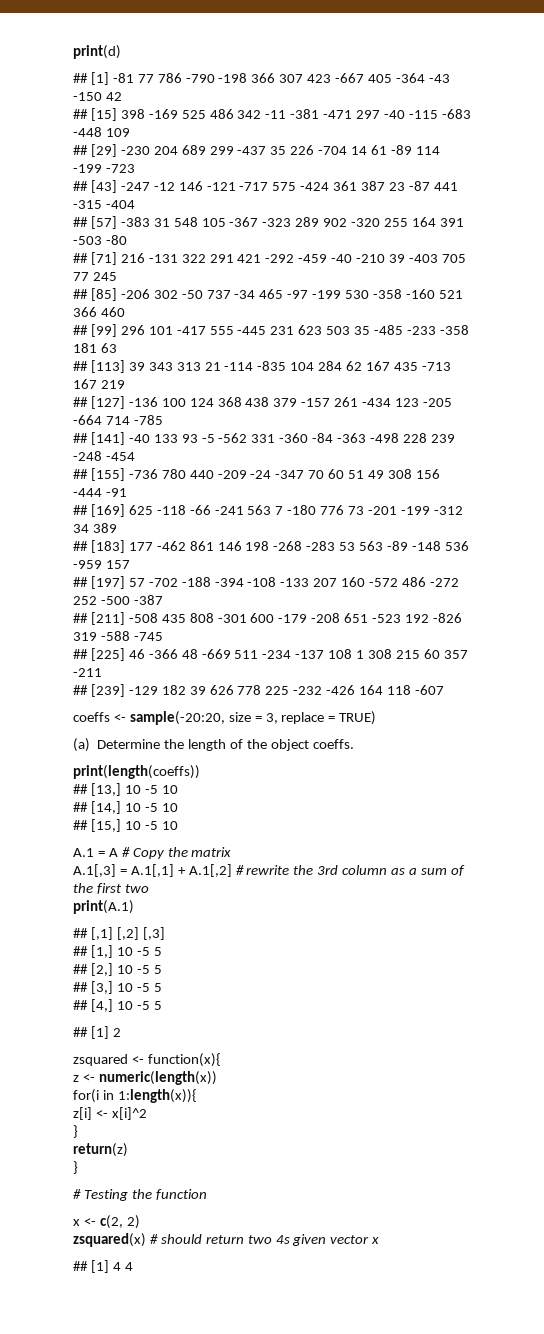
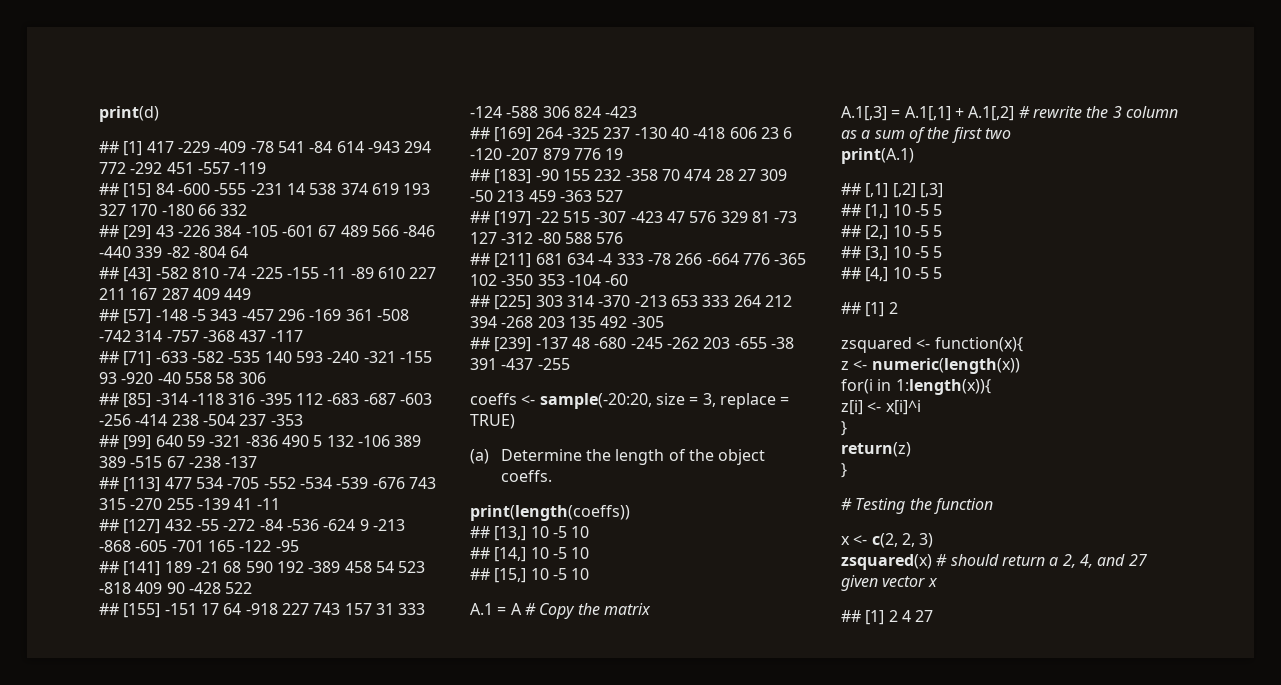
[112,73,450,83] [73,92,122,101] [73,108,471,121] [73,127,130,137] [73,144,440,157] [73,164,135,173] [73,180,458,193] [73,200,135,209] [73,216,464,229] [73,235,127,245] [73,252,466,265] [73,272,117,281] [73,288,463,301] [73,307,125,317] [73,324,469,337] [73,343,117,353] [73,360,451,373] [73,379,125,389] [73,396,452,409] [73,415,163,425] [73,432,455,445] [73,451,135,461] [73,468,440,481] [73,488,127,497] [73,504,463,517] [73,523,117,533] [73,540,469,553] [73,560,130,569] [73,576,459,589] [73,595,163,605] [73,612,462,625] [73,631,163,641] [73,648,468,661] [73,668,102,677] [73,684,444,697] -81 77 786 -790 -198 366 307 423 -667 405 -364 -43 -150 42 // ## [15] 398 -169 525 486 342 -11 -381 -471 297 -40 -115 -683 -448 109 // ## [29] -230 204 689 299 -437 35 226 -704 14 61 -89 114 -199 -723 // ## [43] -247 -12 146 -121 -717 575 -424 361 387 23 -87 441 -315 -404 // ## [57] -383 31 548 105 -367 -323 289 902 -320 255 164 391 -503 -80 // ## [71] 216 -131 322 291 421 -292 -459 -40 -210 39 -403 705 77 245 // ## [85] -206 302 -50 737 -34 465 -97 -199 530 -358 -160 521 366 460 // ## [99] 296 101 -417 555 -445 231 623 503 35 -485 -233 -358 181 63 // ## [113] 39 343 313 21 -114 -835 104 284 62 167 435 -713 167 219 // ## [127] -136 100 124 368 438 379 -157 261 -434 123 -205 -664 714 -785 // ## [141] -40 133 93 -5 -562 331 -360 -84 -363 -498 228 239 -248 -454 // ## [155] -736 780 440 -209 -24 -347 70 60 51 49 308 156 -444 -91 // ## [169] 625 -118 -66 -241 563 7 -180 776 73 -201 -199 -312 34 389 // ## [183] 177 -462 861 146 198 -268 -283 53 563 -89 -148 536 -959 157 // ## [197] 57 -702 -188 -394 -108 -133 207 160 -572 486 -272 252 -500 -387 // ## [211] -508 435 808 -301 600 -179 -208 651 -523 192 -826 319 -588 -745 // ## [225] 46 -366 48 -669 511 -234 -137 108 1 308 215 60 357 -211 // ## [239] -129 182 39 626 778 225 -232 -426 164 118 -607 -> [146,141,432,153] [99,162,267,174] [99,183,431,198] [99,204,248,216] [99,225,436,240] [99,246,249,258] [99,267,437,282] [99,288,252,300] [99,309,409,324] [99,330,303,342] [99,351,432,366] [99,372,266,384] [99,393,432,408] [99,414,303,426] [99,435,422,450] [99,456,258,468] [99,477,436,492] [99,498,280,510] [99,519,405,534] [99,540,299,552] [99,561,426,576] [99,582,253,594] [99,603,426,618] [470,106,638,118] [470,127,793,142] [470,148,624,160] [470,169,788,184] [470,190,624,202] [470,211,798,226] [470,232,624,244] [470,253,807,268] [470,274,629,286] [470,295,792,310] [470,316,664,328] [470,337,794,352] [470,358,570,370] 417 -229 -409 -78 541 -84 614 -943 294 772 -292 451 -557 -119 // ## [15] 84 -600 -555 -231 14 538 374 619 193 327 170 -180 66 332 // ## [29] 43 -226 384 -105 -601 67 489 566 -846 -440 339 -82 -804 64 // ## [43] -582 810 -74 -225 -155 -11 -89 610 227 211 167 287 409 449 // ## [57] -148 -5 343 -457 296 -169 361 -508 -742 314 -757 -368 437 -117 // ## [71] -633 -582 -535 140 593 -240 -321 -155 93 -920 -40 558 58 306 // ## [85] -314 -118 316 -395 112 -683 -687 -603 -256 -414 238 -504 237 -353 // ## [99] 640 59 -321 -836 490 5 132 -106 389 389 -515 67 -238 -137 // ## [113] 477 534 -705 -552 -534 -539 -676 743 315 -270 255 -139 41 -11 // ## [127] 432 -55 -272 -84 -536 -624 9 -213 -868 -605 -701 165 -122 -95 // ## [141] 189 -21 68 590 192 -389 458 54 523 -818 409 90 -428 522 // ## [155] -151 17 64 -918 227 743 157 31 333 -124 -588 306 824 -423 // ## [169] 264 -325 237 -130 40 -418 606 23 6 -120 -207 879 776 19 // ## [183] -90 155 232 -358 70 474 28 27 309 -50 213 459 -363 527 // ## [197] -22 515 -307 -423 47 576 329 81 -73 127 -312 -80 588 576 // ## [211] 681 634 -4 333 -78 266 -664 776 -365 102 -350 353 -104 -60 // ## [225] 303 314 -370 -213 653 333 264 212 394 -268 203 135 492 -305 // ## [239] -137 48 -680 -245 -262 203 -655 -38 391 -437 -255
[317,865,339,875] 3rd -> [1112,106,1122,118] 3
[111,1107,147,1120] x[i]^2 -> [885,400,921,415] x[i]^i
[126,1215,140,1229] 2) -> [901,533,934,548] 2, 3)
[247,1235,290,1244] two 4s -> [1049,554,1147,568] a 2, 4, and 27
[112,1262,133,1271] 4 4 -> [888,610,934,622] 2 4 27

